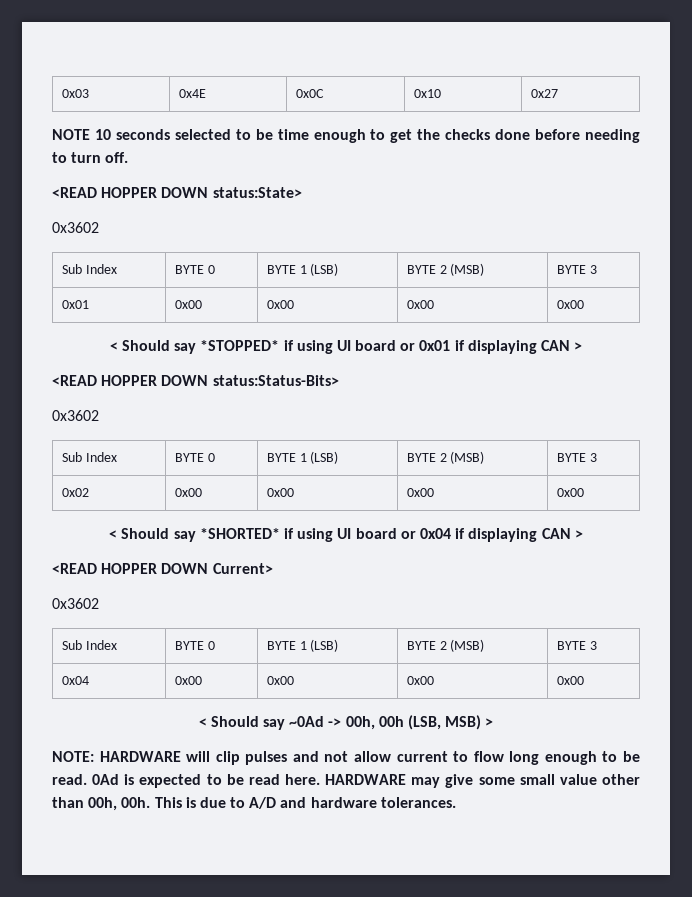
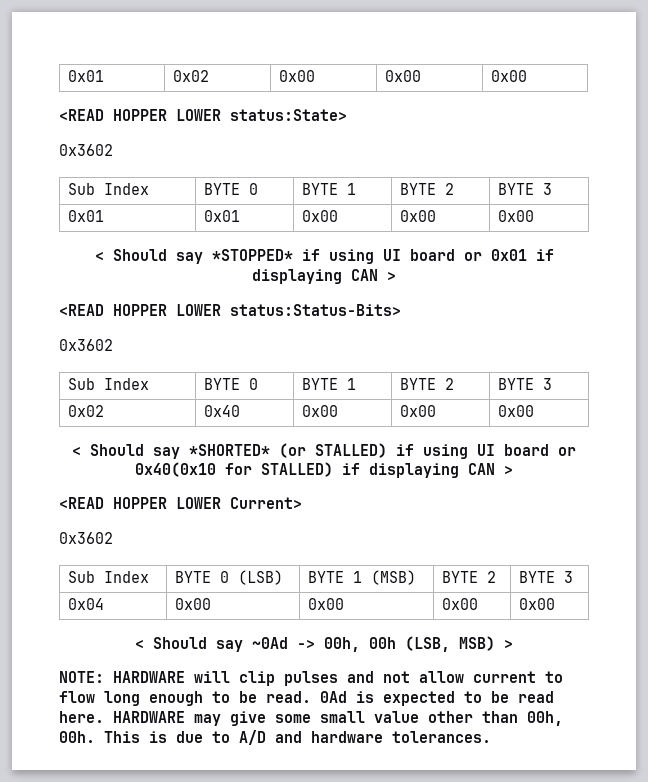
[61,89,89,98] [178,89,206,98] [295,89,324,98] [413,89,441,98] [530,89,558,98] [52,129,641,143] [52,152,129,163] [52,187,209,198] 0x03 | 0x4E | 0x0C | 0x10 | 0x27 // NOTE 10 seconds selected to be time enough to get the checks done before needing to turn off. // <READ HOPPER DOWN -> [68,70,105,82] [173,70,210,82] [279,70,316,82] [385,70,422,82] [491,70,528,82] [59,109,221,121] 0x01 | 0x02 | 0x00 | 0x00 | 0x00 // <READ HOPPER LOWER
[310,263,339,276] [406,263,485,276] (LSB) | BYTE 2 (MSB) -> [400,183,455,195] | BYTE 2
[174,300,202,309] 0x00 -> [204,210,241,222] 0x01
[161,375,209,386] DOWN -> [176,304,221,316] LOWER
[310,451,339,464] [406,451,485,464] (LSB) | BYTE 2 (MSB) -> [400,378,455,390] | BYTE 2
[174,488,202,497] 0x00 -> [204,405,241,417] 0x40
[284,528,583,542] [52,563,209,574] if using UI board or 0x04 if displaying CAN > // <READ HOPPER DOWN -> [279,443,576,459] [135,462,513,478] [59,497,221,509] (or STALLED) if using UI board or 0x40(0x10 for STALLED) if displaying CAN > // <READ HOPPER LOWER
[266,639,339,652] [406,639,485,652] | BYTE 1 (LSB) | BYTE 2 (MSB) -> [238,570,284,585] [308,570,417,585] [442,571,497,583] (LSB) | BYTE 1 (MSB) | BYTE 2

